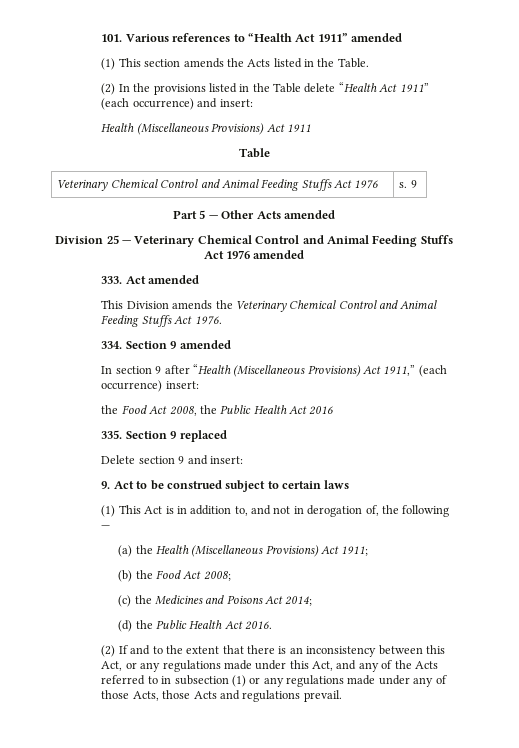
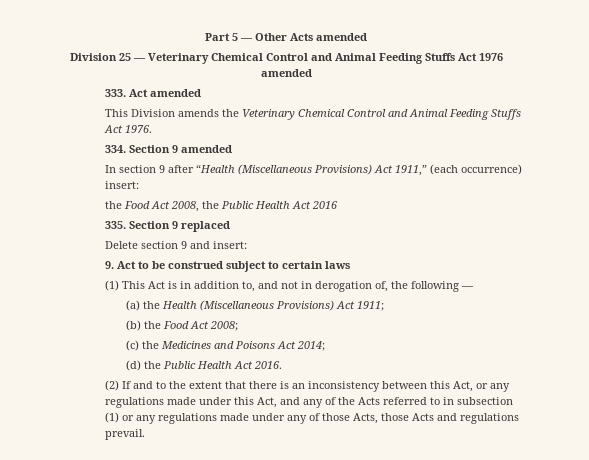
[101,33,403,42] [101,58,369,70] [101,82,429,95] [101,98,253,110] [101,123,311,135] [238,148,270,158] [57,179,379,191] [399,180,417,188] 101. Various references to “Health Act 1911” amended // (1) This section amends the Acts listed in the Table. // (2) In the provisions listed in the Table delete “Health Act 1911” (each occurrence) and insert: // Health (Miscellaneous Provisions) Act 1911 // Table // Veterinary Chemical Control and Animal Feeding Stuffs Act 1976 | s. 9 // -> (205, 37) none

